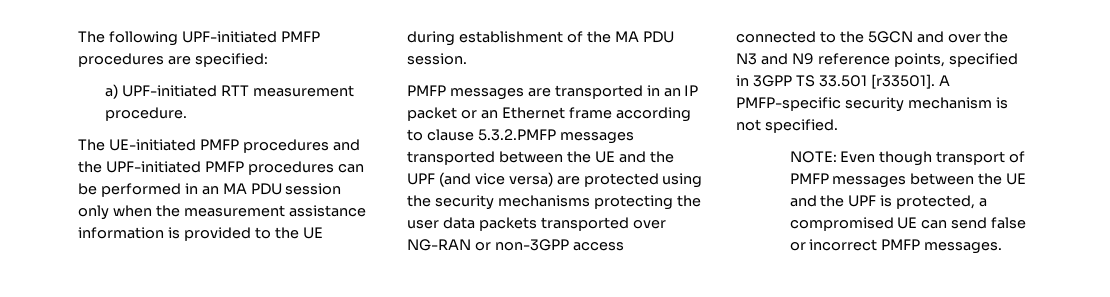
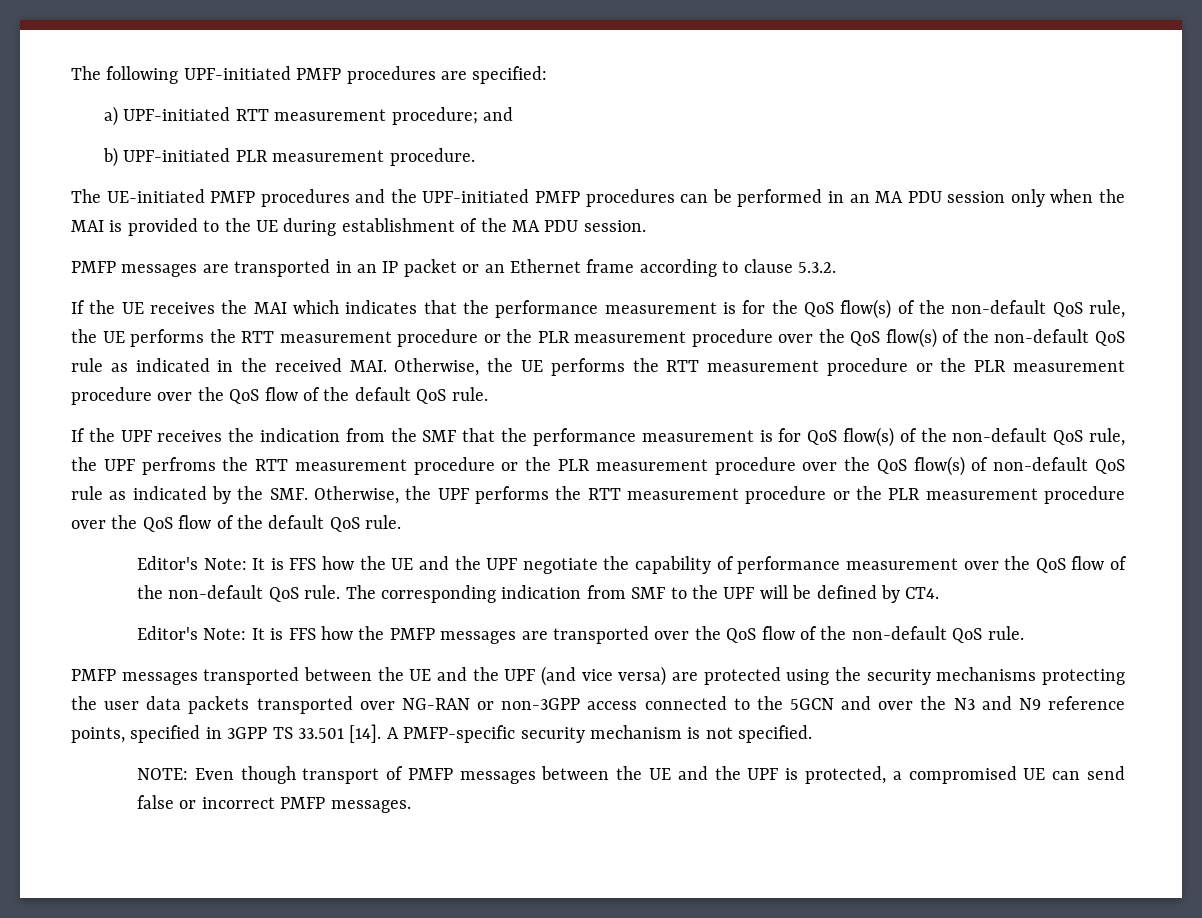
(354, 91) none -> [391,107,513,125] [102,147,385,167] procedure; and // b) UPF-initiated PLR measurement
[183,205,366,217] [78,227,164,239] measurement assistance information -> [71,220,104,232] MAI
[477,129,556,141] 5.3.2.PMFP -> [797,262,836,273] [71,299,1126,319] [71,328,1125,348] [71,358,1126,376] [71,387,488,405] [71,427,1126,447] [71,456,1126,476] [71,486,1126,504] [71,515,402,532] [136,556,1128,574] [136,585,940,603] [136,626,1024,644] [71,669,116,681] 5.3.2. // If the UE receives the MAI which indicates that the performance measurement is for the QoS flow(s) of the non-default QoS rule, the UE performs the RTT measurement procedure or the PLR measurement procedure over the QoS flow(s) of the non-default QoS rule as indicated in the received MAI. Otherwise, the UE performs the RTT measurement procedure or the PLR measurement procedure over the QoS flow of the default QoS rule. // If the UPF receives the indication from the SMF that the performance measurement is for QoS flow(s) of the non-default QoS rule, the UPF perfroms the RTT measurement procedure or the PLR measurement procedure over the QoS flow(s) of non-default QoS rule as indicated by the SMF. Otherwise, the UPF performs the RTT measurement procedure or the PLR measurement procedure over the QoS flow of the default QoS rule. // Editor's Note: It is FFS how the UE and the UPF negotiate the capability of performance measurement over the QoS flow of the non-default QoS rule. The corresponding indication from SMF to the UPF will be defined by CT4. // Editor's Note: It is FFS how the PMFP messages are transported over the QoS flow of the non-default QoS rule. // PMFP
[870,74,935,89] [r33501]. -> [349,724,382,743] [14].

